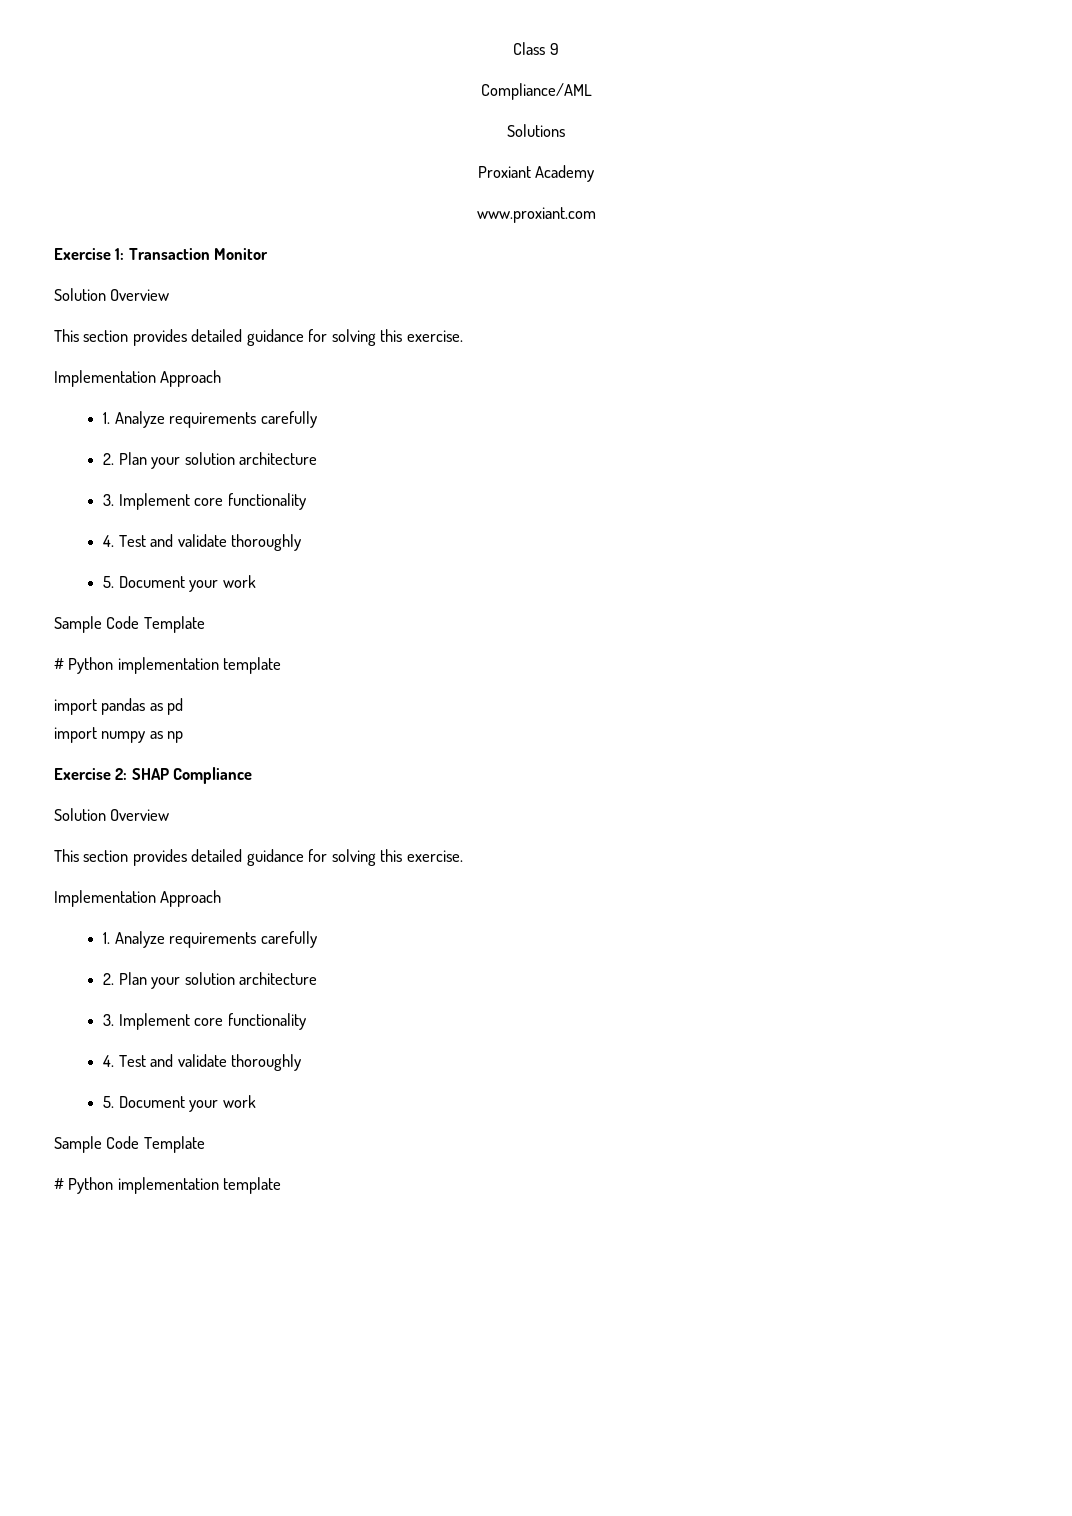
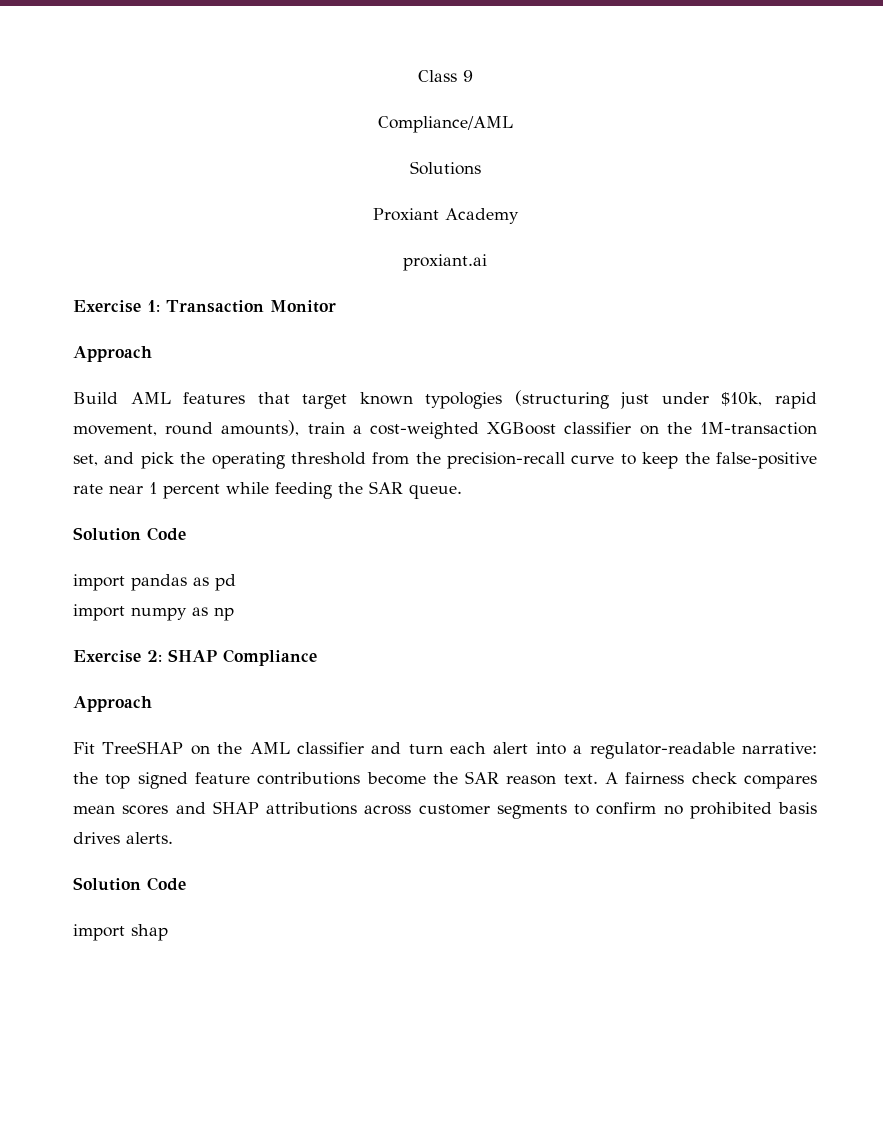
[476,207,596,223] www.proxiant.com -> [403,254,487,271] proxiant.ai
[54,288,170,301] [54,329,463,346] [54,370,222,387] [103,411,317,428] [103,452,318,469] [103,493,306,510] [103,534,302,551] [103,575,256,592] [54,616,205,633] [54,657,282,674] Solution Overview // This section provides detailed guidance for solving this exercise. // Implementation Approach // 1. Analyze requirements carefully // 2. Plan your solution architecture // 3. Implement core functionality // 4. Test and validate thoroughly // 5. Document your work // Sample Code Template // # Python implementation template -> [73,346,152,362] [73,390,817,409] [73,420,817,439] [73,452,817,469] [73,481,462,499] [73,527,186,541] Approach // Build AML features that target known typologies (structuring just under $10k, rapid movement, round amounts), train a cost-weighted XGBoost classifier on the 1M-transaction set, and pick the operating threshold from the precision-recall curve to keep the false-positive rate near 1 percent while feeding the SAR queue. // Solution Code
[54,808,170,821] [54,849,463,866] [54,890,222,907] [103,931,317,948] [103,972,318,989] [103,1013,306,1030] [103,1054,302,1071] [103,1095,256,1112] [54,1136,205,1153] [54,1177,282,1194] Solution Overview // This section provides detailed guidance for solving this exercise. // Implementation Approach // 1. Analyze requirements carefully // 2. Plan your solution architecture // 3. Implement core functionality // 4. Test and validate thoroughly // 5. Document your work // Sample Code Template // # Python implementation template -> [73,696,152,712] [73,741,817,759] [73,771,817,789] [73,801,817,819] [73,832,173,844] [73,877,186,891] [73,924,168,941] Approach // Fit TreeSHAP on the AML classifier and turn each alert into a regulator-readable narrative: the top signed feature contributions become the SAR reason text. A fairness check compares mean scores and SHAP attributions across customer segments to confirm no prohibited basis drives alerts. // Solution Code // import shap

